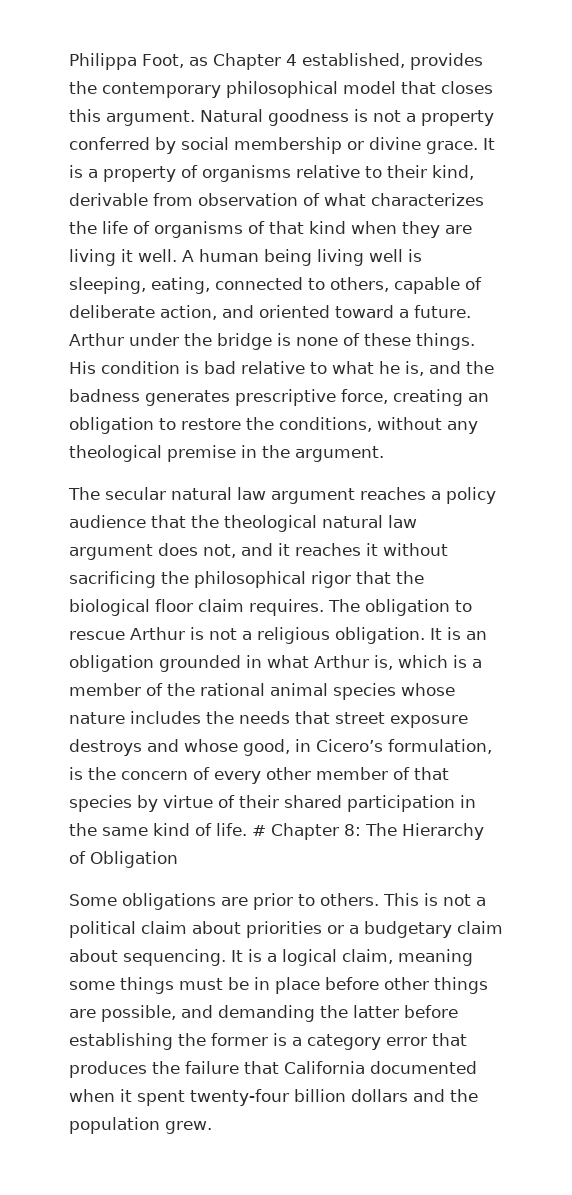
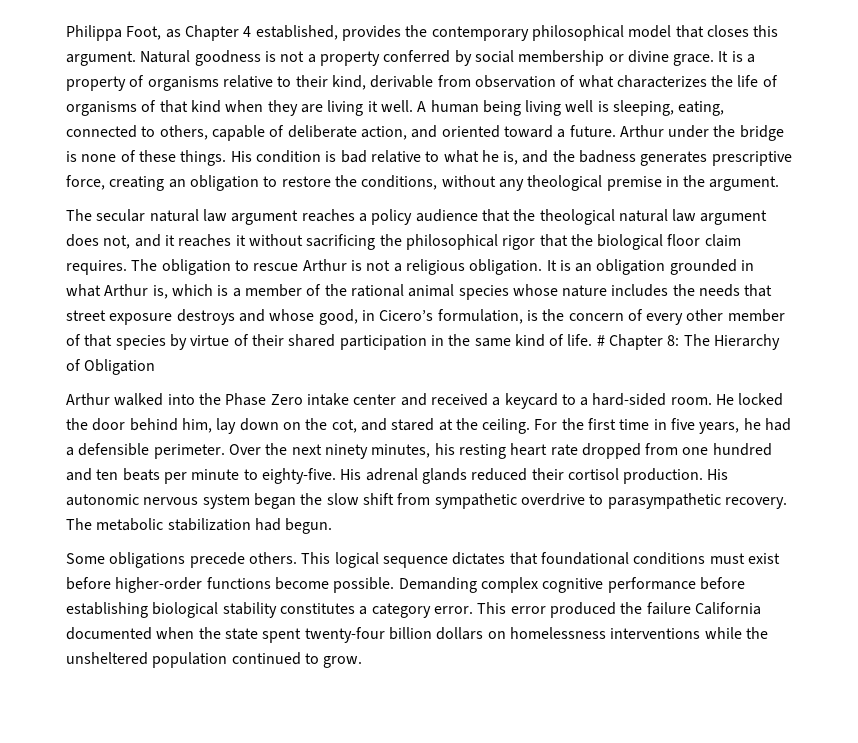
[69,893,486,910] [69,921,503,938] [69,949,473,966] [69,977,488,994] [69,1005,458,1022] [69,1033,467,1050] [69,1061,147,1078] Some obligations are prior to others. This is not a political claim about priorities or a budgetary claim about sequencing. It is a logical claim, meaning some things must be in place before other things are possible, and demanding the latter before establishing the former is a category error that produces -> [66,393,784,409] [66,418,792,434] [66,443,772,459] [66,468,729,484] [66,493,787,509] [66,518,333,534] [66,552,780,568] [66,577,745,593] [66,602,616,618] Arthur walked into the Phase Zero intake center and received a keycard to a hard-sided room. He locked the door behind him, lay down on the cot, and stared at the ceiling. For the first time in five years, he had a defensible perimeter. Over the next ninety minutes, his resting heart rate dropped from one hundred and ten beats per minute to eighty-five. His adrenal glands reduced their cortisol production. His autonomic nervous system began the slow shift from sympathetic overdrive to parasympathetic recovery. The metabolic stabilization had begun. // Some obligations precede others. This logical sequence dictates that foundational conditions must exist before higher-order functions become possible. Demanding complex cognitive performance before establishing biological stability constitutes a category error. This error produced
[244,1061,279,1074] that -> (691, 608) none
[120,1089,132,1102] it -> [198,627,258,640] the state
[413,1089,478,1102] [69,1117,212,1134] and the population grew. -> [487,627,768,639] [66,652,363,668] on homelessness interventions while the unsheltered population continued to grow.

